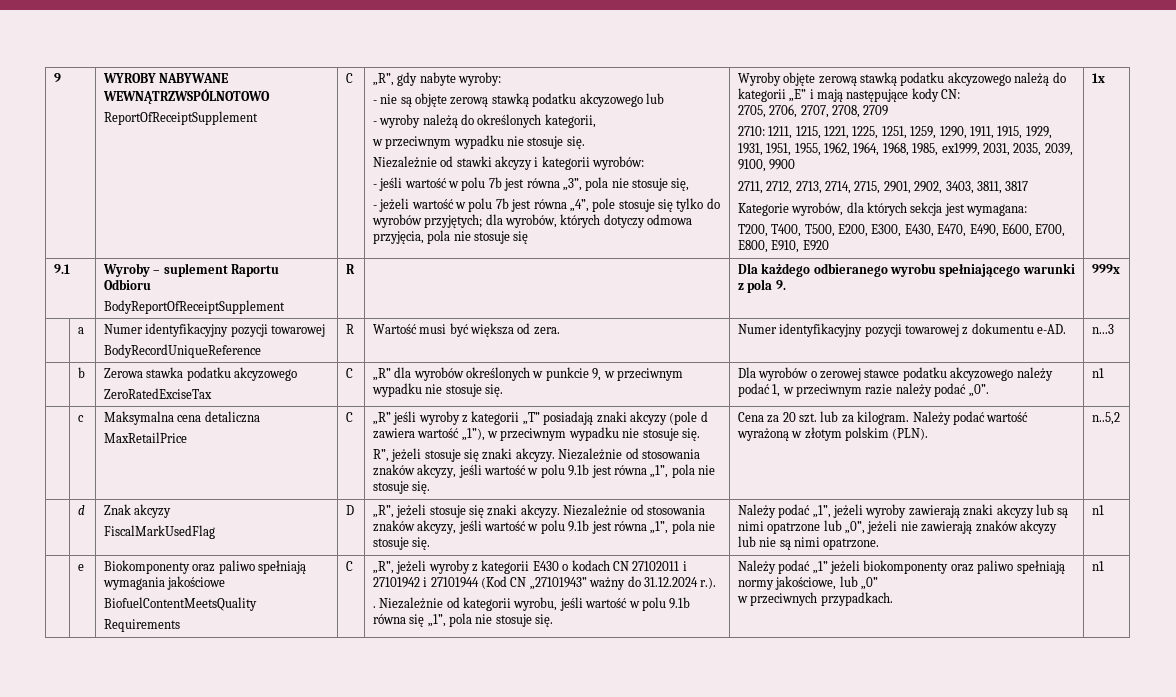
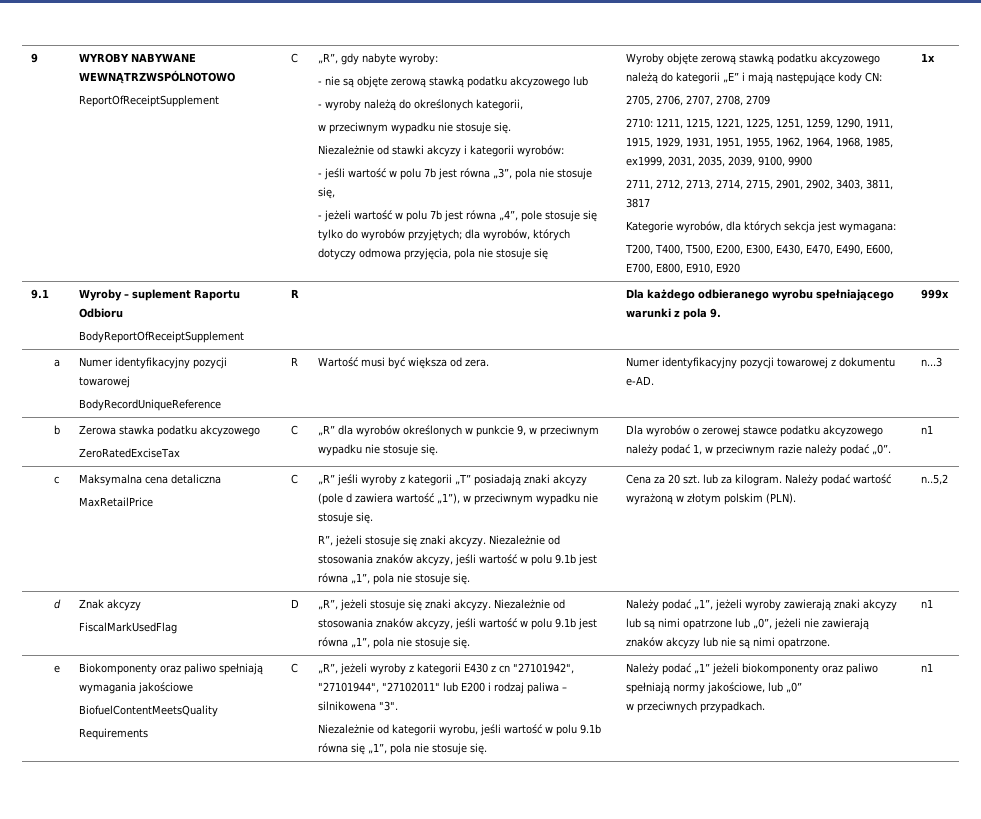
[562,560,687,571] [372,576,717,590] [372,606,376,608] o kodach CN 27102011 i 27101942 i 27101944 (Kod CN „27101943” ważny do 31.12.2024 r.). // . -> [490,663,574,674] [317,682,567,694] [317,701,398,711] z cn "27101942", "27101944", "27102011" lub E200 i rodzaj paliwa – silnikowena "3". //

